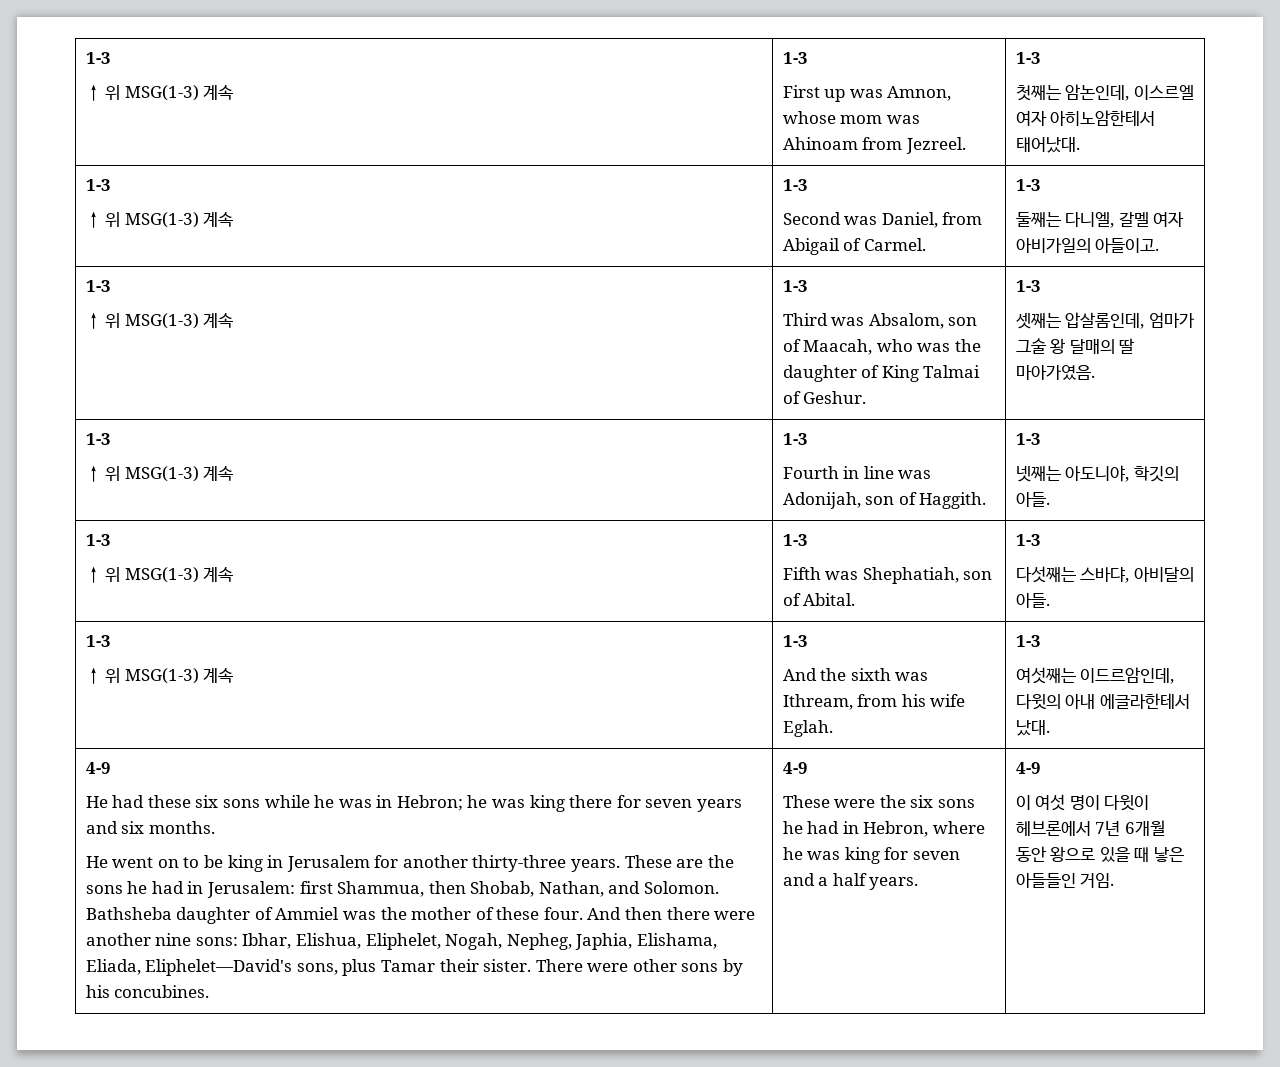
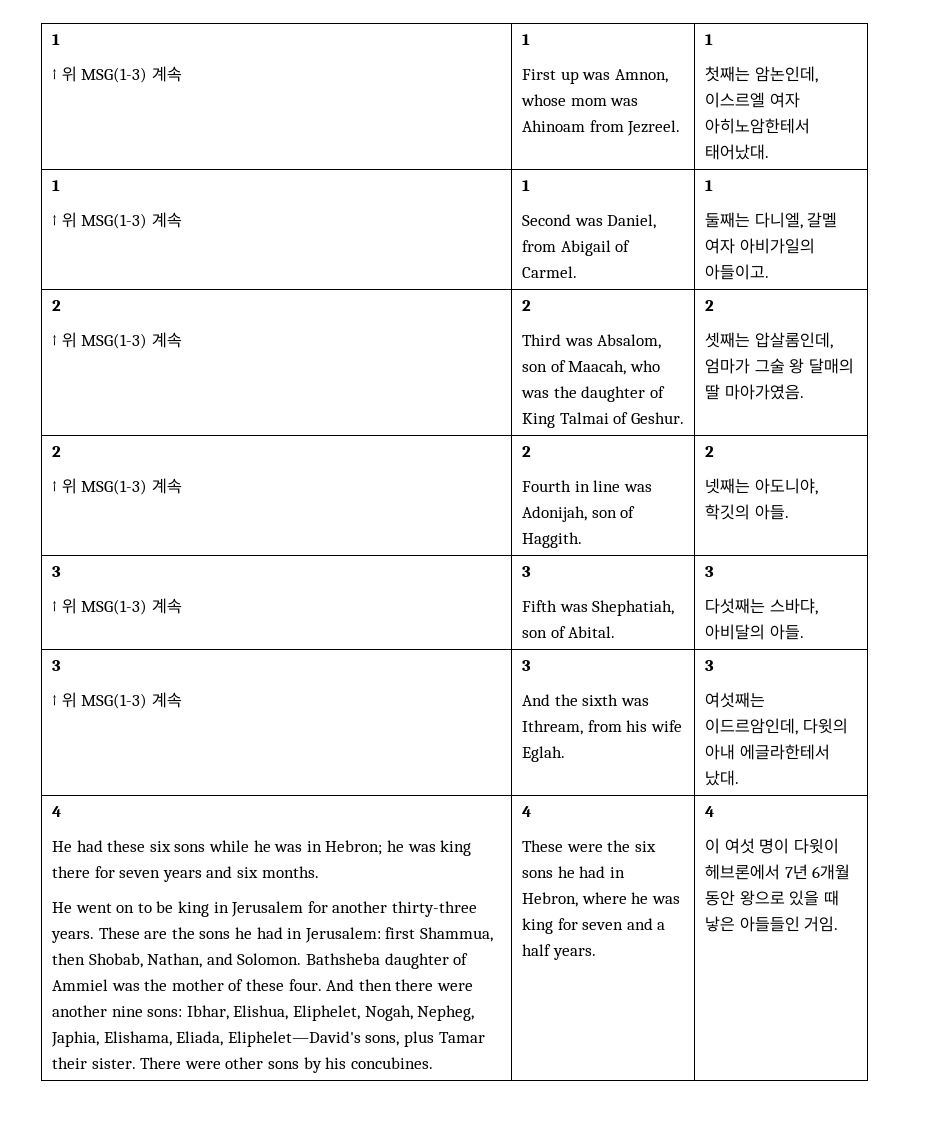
[85,52,111,64] [85,84,234,101] [782,52,808,64] 1-3 // ↑ 위 MSG(1-3) 계속 | 1-3 -> [52,34,61,45] [52,66,182,83] [522,34,531,45] 1 // ↑ 위 MSG(1-3) 계속 | 1
[1015,52,1041,64] 1-3 -> [705,34,714,45] 1
[85,179,111,191] [85,211,234,228] [782,179,808,191] 1-3 // ↑ 위 MSG(1-3) 계속 | 1-3 -> [52,180,61,191] [52,212,182,229] [522,180,531,191] 1 // ↑ 위 MSG(1-3) 계속 | 1
[1015,179,1041,191] 1-3 -> [705,180,714,191] 1
[85,280,111,292] [85,312,234,329] [782,280,808,292] 1-3 // ↑ 위 MSG(1-3) 계속 | 1-3 -> [52,300,62,311] [52,332,182,349] [522,300,532,311] 2 // ↑ 위 MSG(1-3) 계속 | 2
[1015,280,1041,292] 1-3 -> [705,300,715,311] 2
[85,433,111,445] [85,465,234,482] [782,433,808,445] 1-3 // ↑ 위 MSG(1-3) 계속 | 1-3 -> [52,446,62,457] [52,478,182,495] [522,446,532,457] 2 // ↑ 위 MSG(1-3) 계속 | 2
[1015,433,1041,445] 1-3 -> [705,446,715,457] 2
[85,534,111,546] [85,566,234,583] [782,534,808,546] 1-3 // ↑ 위 MSG(1-3) 계속 | 1-3 -> [52,566,62,577] [52,598,182,615] [522,566,532,577] 3 // ↑ 위 MSG(1-3) 계속 | 3
[1015,534,1041,546] 1-3 -> [705,566,715,577] 3
[85,635,111,647] [85,667,234,684] [782,635,808,647] 1-3 // ↑ 위 MSG(1-3) 계속 | 1-3 -> [52,660,62,671] [52,692,182,709] [522,660,532,671] 3 // ↑ 위 MSG(1-3) 계속 | 3
[1015,635,1041,647] 1-3 -> [705,660,715,671] 3
[85,762,111,774] 4-9 -> [52,806,62,817] 4
[782,762,808,774] 4-9 -> [522,806,532,817] 4
[1015,762,1041,774] 4-9 -> [705,806,715,817] 4

